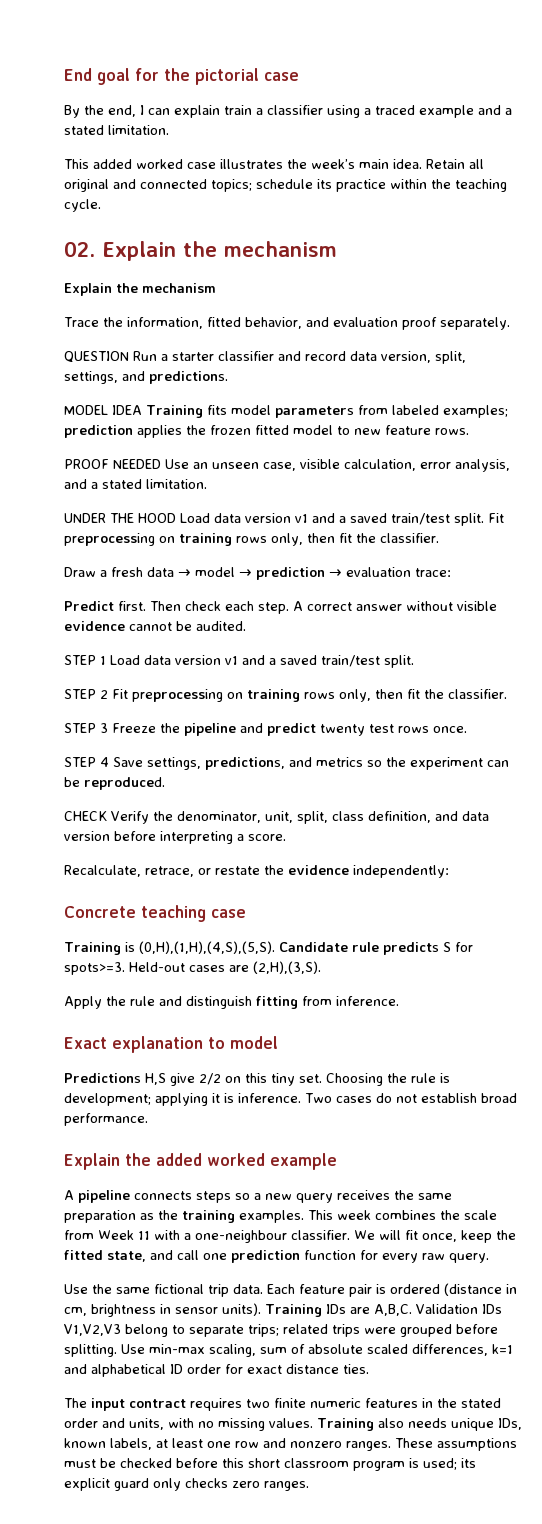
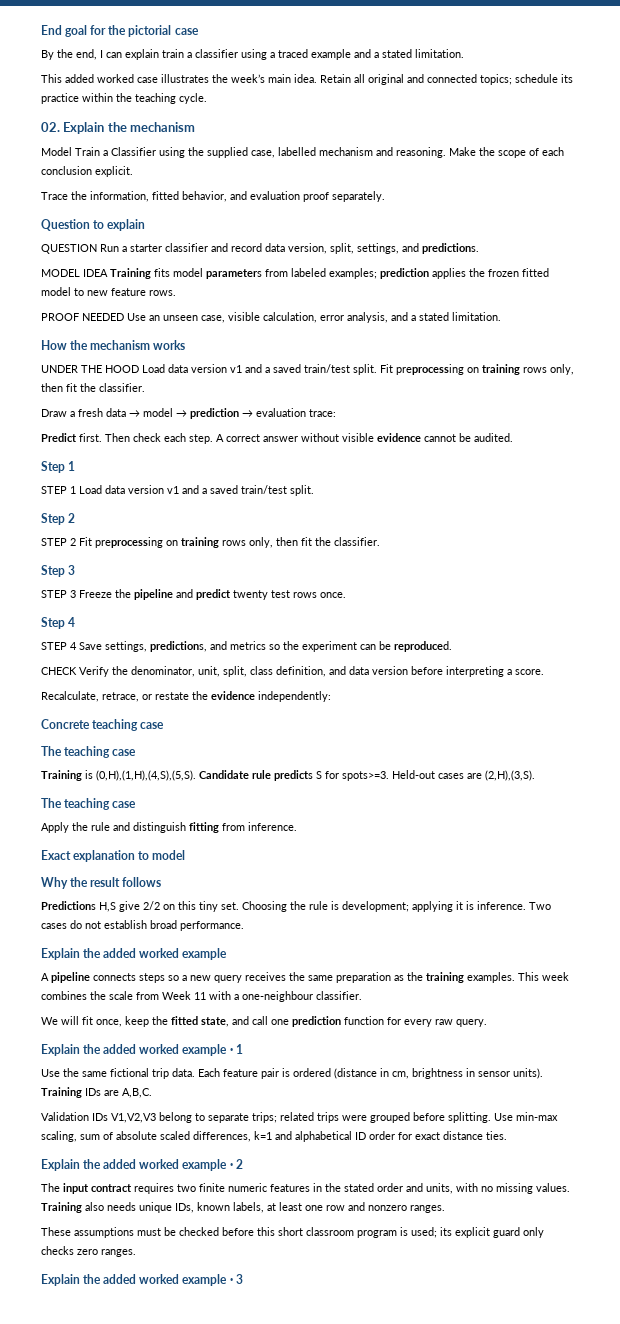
[64,283,216,296] Explain the mechanism -> [41,147,564,158] [41,166,133,177] Model Train a Classifier using the supplied case, labelled mechanism and reasoning. Make the scope of each conclusion explicit.
(510, 323) none -> [41,219,146,231] // Question to explain
(207, 484) none -> [41,340,186,350] // How the mechanism works
(246, 626) none -> [41,461,76,473] // Step 1
(414, 661) none -> [41,513,76,525] // Step 2
(507, 694) none -> [41,565,76,577] // Step 3
(467, 729) none -> [41,617,76,629] // Step 4
(246, 913) none -> [41,746,137,758] // The teaching case
(321, 967) none -> [41,798,137,810] // The teaching case
(278, 1042) none -> [41,877,162,889] // Why the result follows
(350, 1235) none -> (362, 995) //
(489, 1258) none -> [41,1044,243,1056] // Explain the added worked example · 1
(412, 1310) none -> (152, 1093) //
(369, 1369) none -> [41,1159,243,1171] // Explain the added worked example · 2
(391, 1446) none -> (445, 1209) //
(309, 1486) none -> [41,1274,243,1286] // Explain the added worked example · 3

